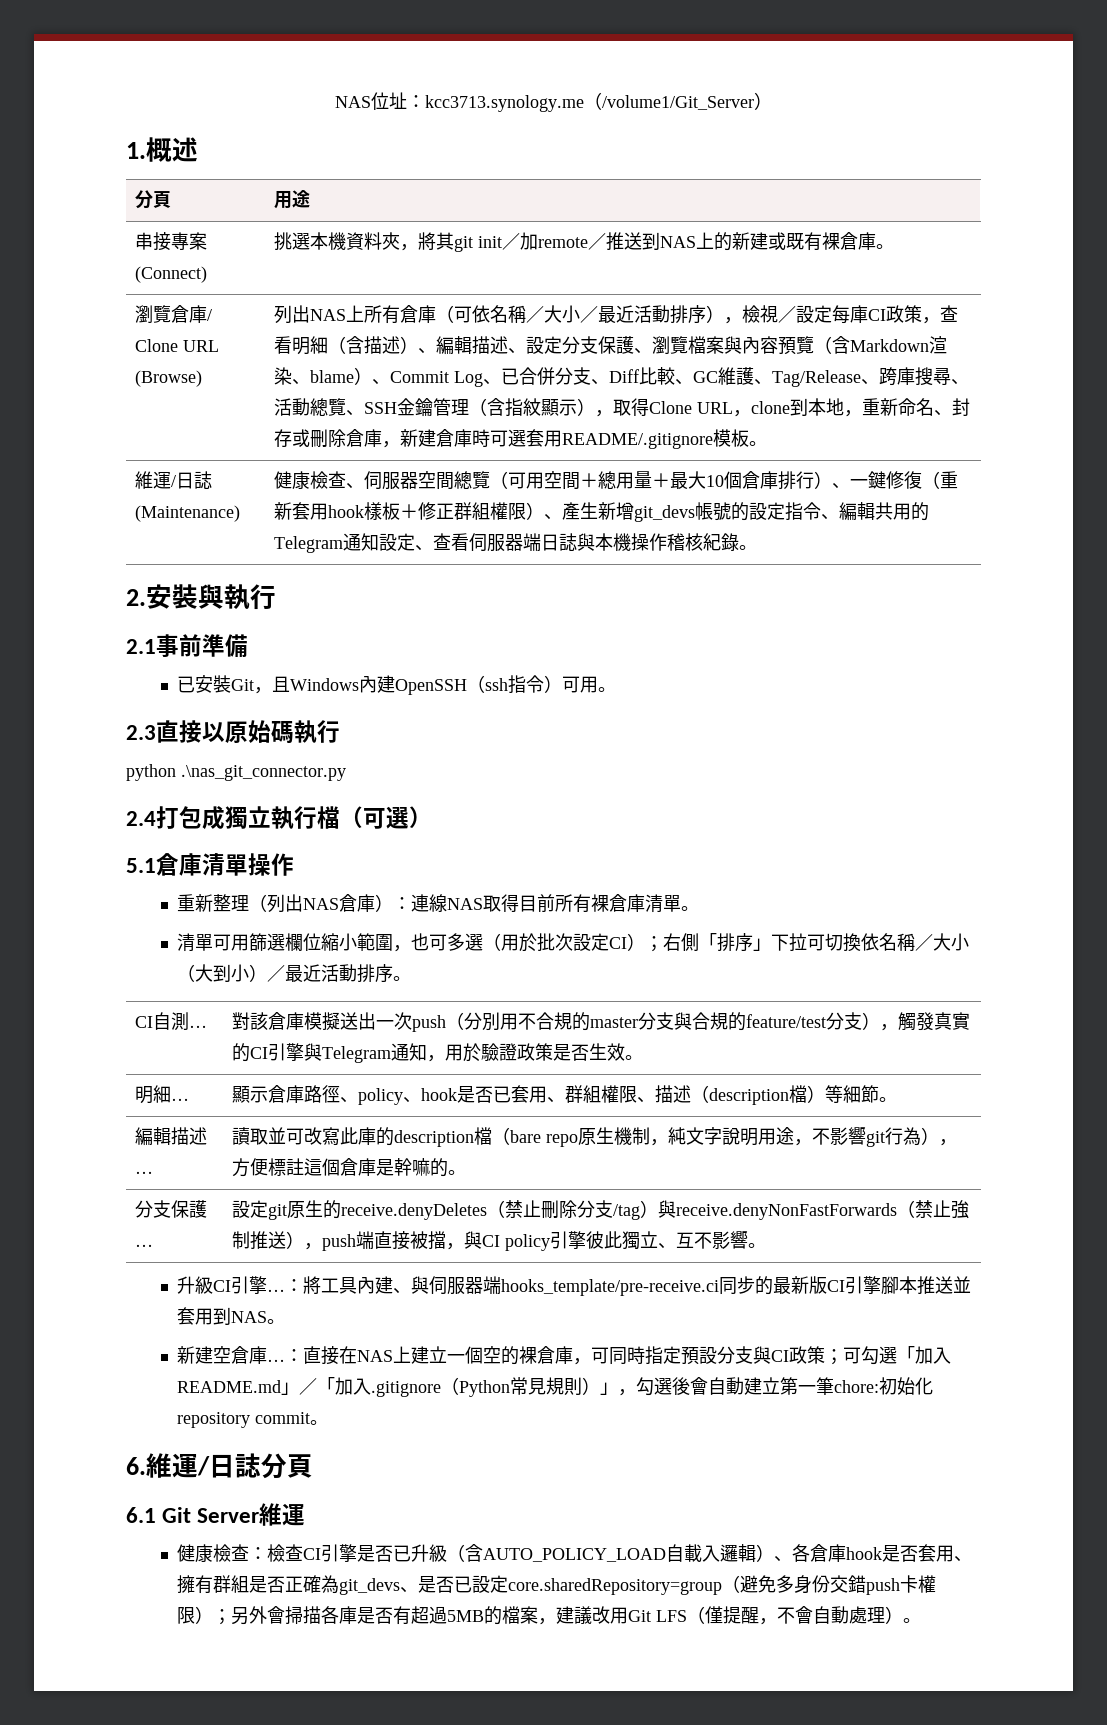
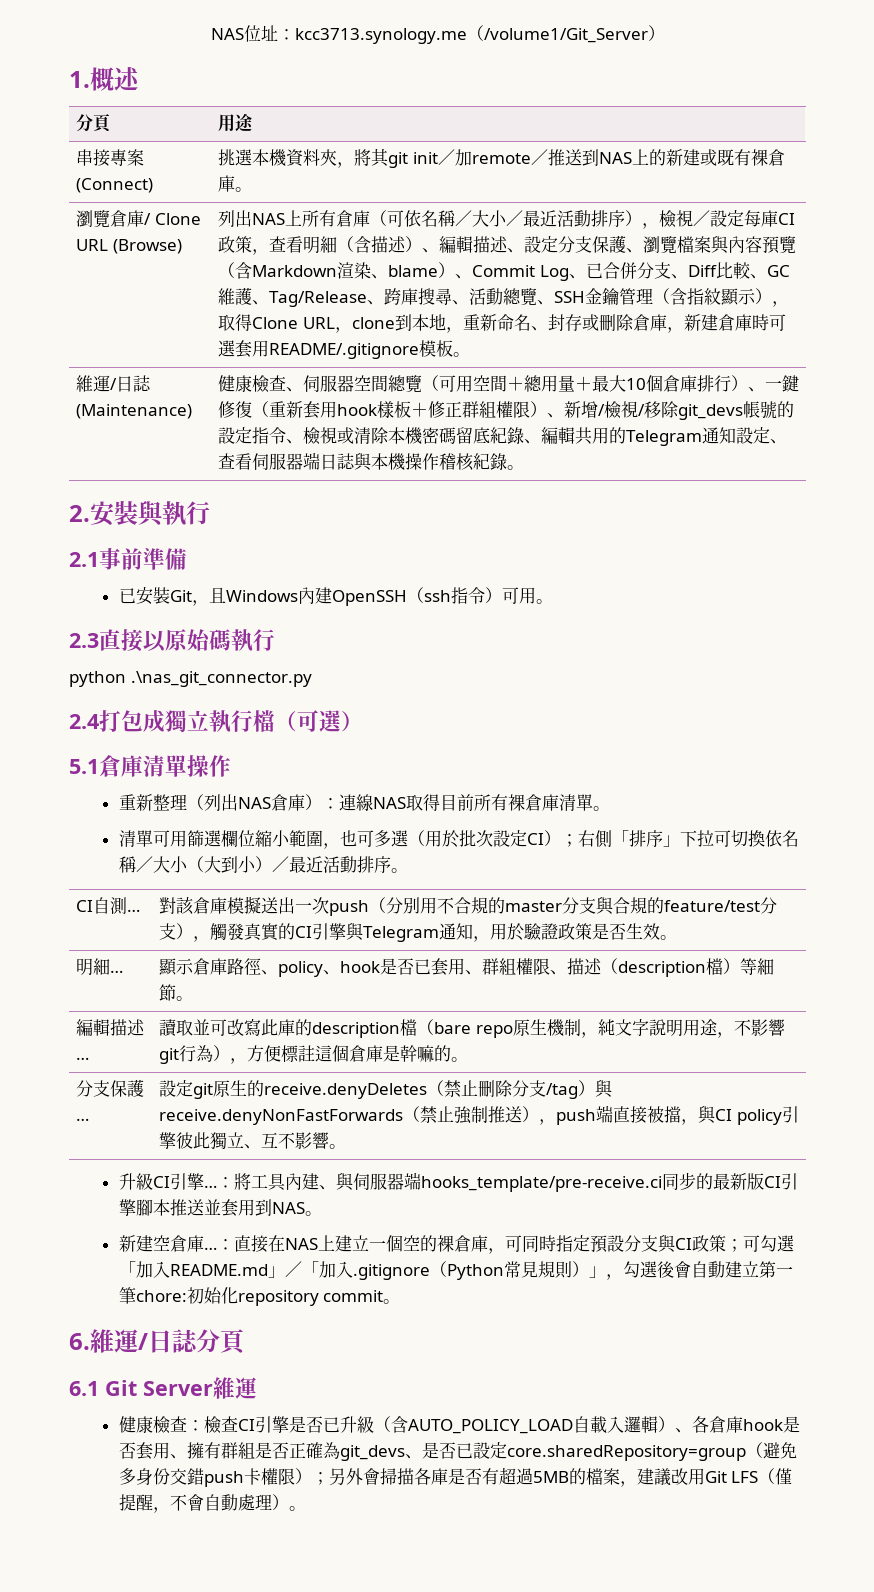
[561,502,634,520] 產生新增 -> [563,401,679,419] 新增/檢視/移除
(839, 517) none -> [302,427,541,445] 檢視或清除本機密碼留底紀錄、

